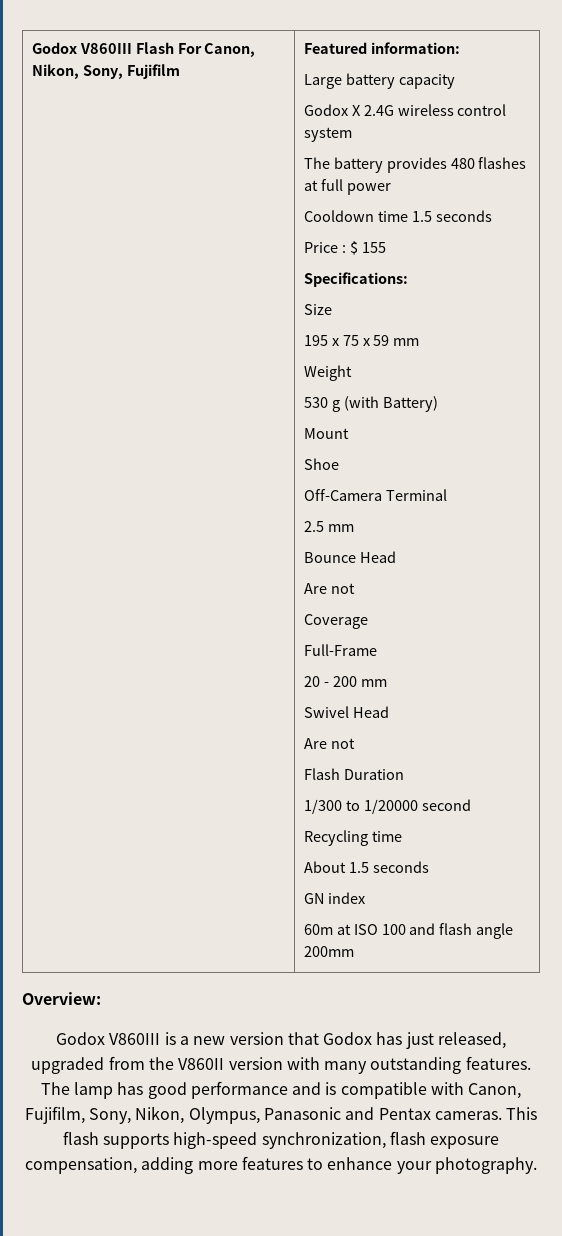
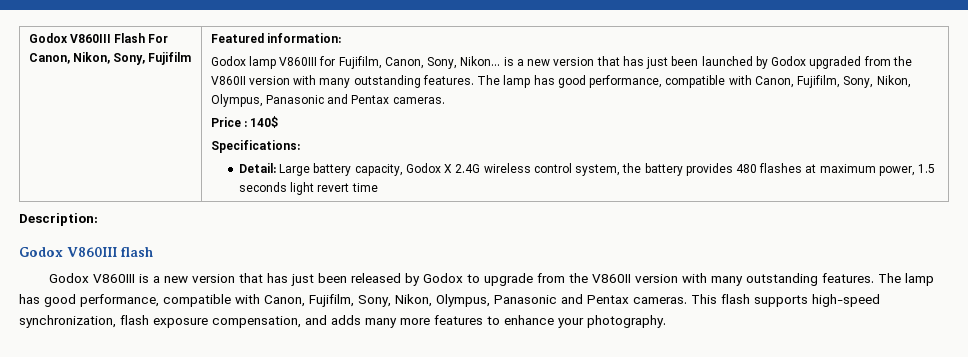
[303,73,455,89] [303,104,507,116] [303,127,352,142] [303,157,527,173] [303,179,391,195] [303,210,492,222] [303,241,386,255] [303,272,408,287] [303,304,332,315] [303,335,420,346] [303,365,352,381] [303,396,438,412] [303,428,349,439] [303,458,339,470] [303,489,447,501] [303,521,354,532] [303,551,396,563] [303,583,355,594] [303,614,368,629] [303,644,377,656] [303,676,387,687] [303,706,389,718] [303,738,355,749] [303,768,404,780] [303,799,471,814] [303,830,402,846] [303,861,429,873] [303,892,365,904] [303,923,514,939] [303,946,354,957] [22,992,101,1005] [55,1032,507,1049] Large battery capacity // Godox X 2.4G wireless control system // The battery provides 480 flashes at full power // Cooldown time 1.5 seconds // Price : $ 155 // Specifications: // Size // 195 x 75 x 59 mm // Weight // 530 g (with Battery) // Mount // Shoe // Off-Camera Terminal // 2.5 mm // Bounce Head // Are not // Coverage // Full-Frame // 20 - 200 mm // Swivel Head // Are not // Flash Duration // 1/300 to 1/20000 second // Recycling time // About 1.5 seconds // GN index // 60m at ISO 100 and flash angle 200mm // Overview: // Godox V860III is a new version that Godox has just released, -> [210,56,807,69] Godox lamp V860III for Fujifilm, Canon, Sony, Nikon... is a new version that has just been launched by Godox
[190,1081,337,1099] performance and is -> [589,75,911,88] [210,94,445,107] [210,116,279,128] [210,140,300,153] [238,163,936,176] [238,182,378,195] [19,213,98,226] [19,247,153,257] [49,273,935,286] [19,294,159,307] performance, compatible with Canon, Fujifilm, Sony, Nikon, Olympus, Panasonic and Pentax cameras. // Price : 140$ // Specifications: // Detail: Large battery capacity, Godox X 2.4G wireless control system, the battery provides 480 flashes at maximum power, 1.5 seconds light revert time // Description: // Godox V860III flash // Godox V860III is a new version that has just been released by Godox to upgrade from the V860II version with many outstanding features. The lamp has good performance,
[141,1157,194,1174] adding -> [305,315,397,328] and adds many

